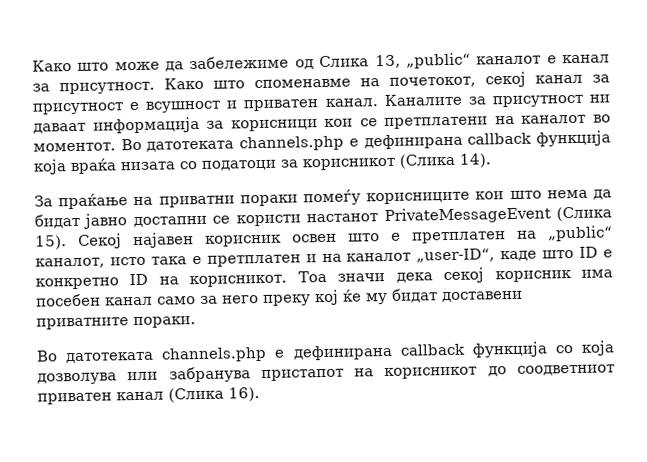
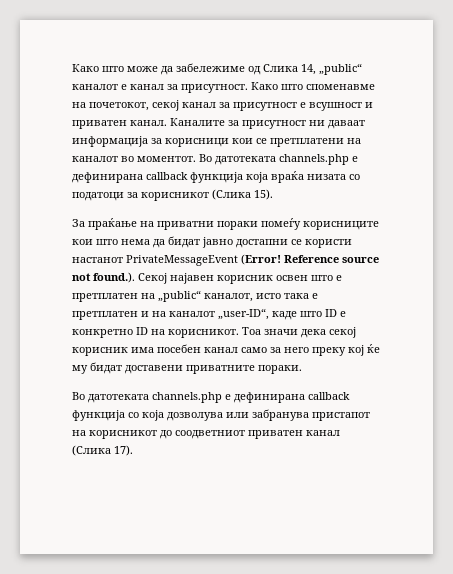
[374,54,401,69] 13, -> [301,64,316,75] 14,
[459,153,491,168] 14). -> [254,189,273,200] 15).
[556,206,612,222] [35,235,67,250] (Слика 15). -> [241,254,379,265] [72,272,135,283] (Error! Reference source not found.).
[228,387,260,402] 16). -> [114,445,133,456] 17).

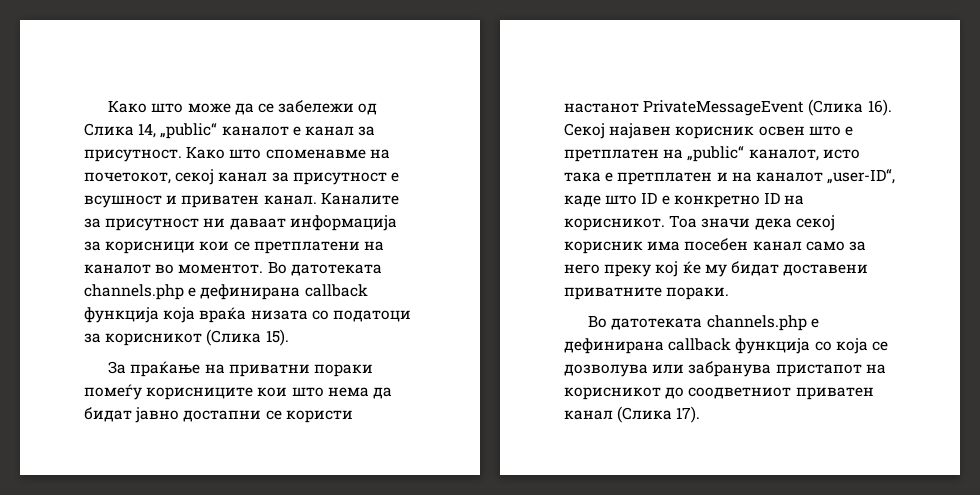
[176,63,245,72] забележиме -> [257,100,355,113] се забележи
[241,254,379,265] [72,272,135,283] (Error! Reference source not found.). -> [808,99,892,116] (Слика 16).
(164, 415) none -> [871,341,888,351] се

